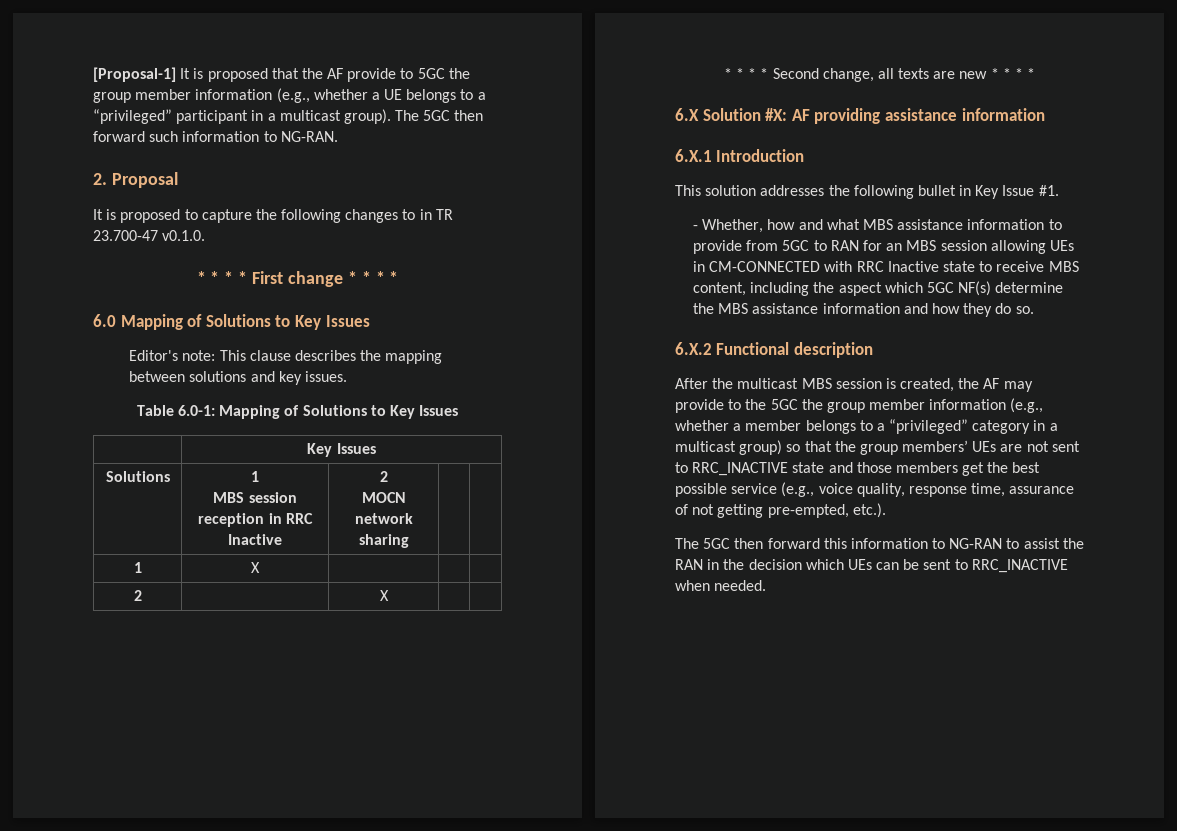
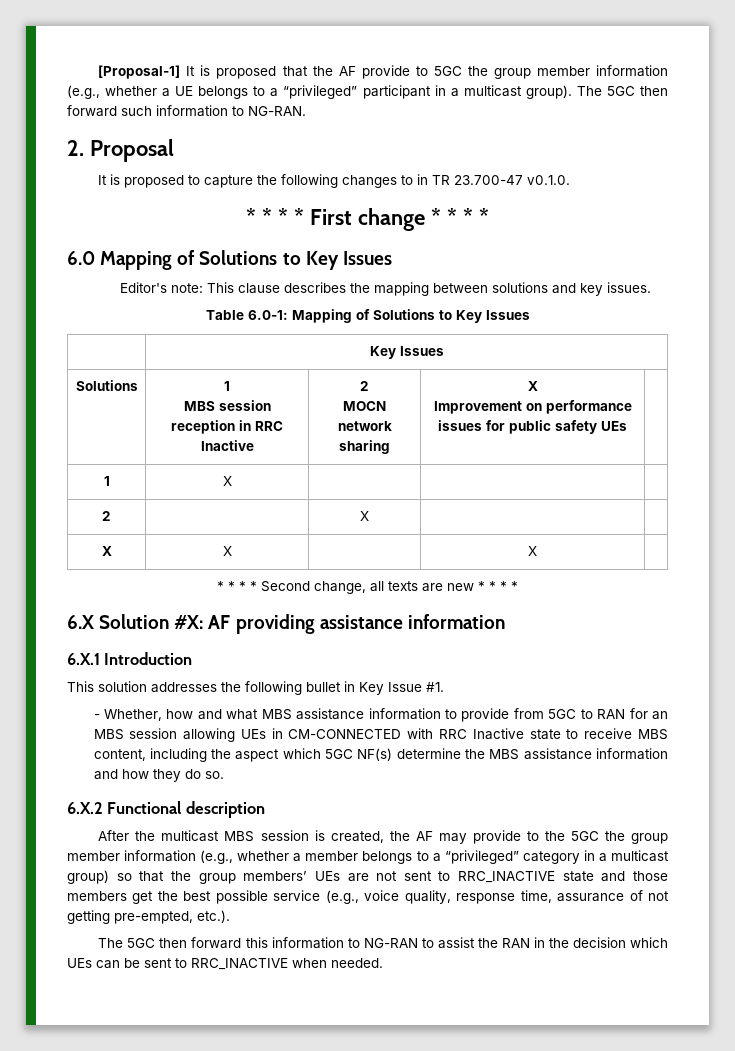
(409, 541) none -> [527,381,538,391] [433,400,632,414] [438,420,627,434] X // Improvement on performance issues for public safety UEs
(389, 595) none -> [101,546,112,556] [222,546,232,556] [528,546,537,556] // X | X | | X |

